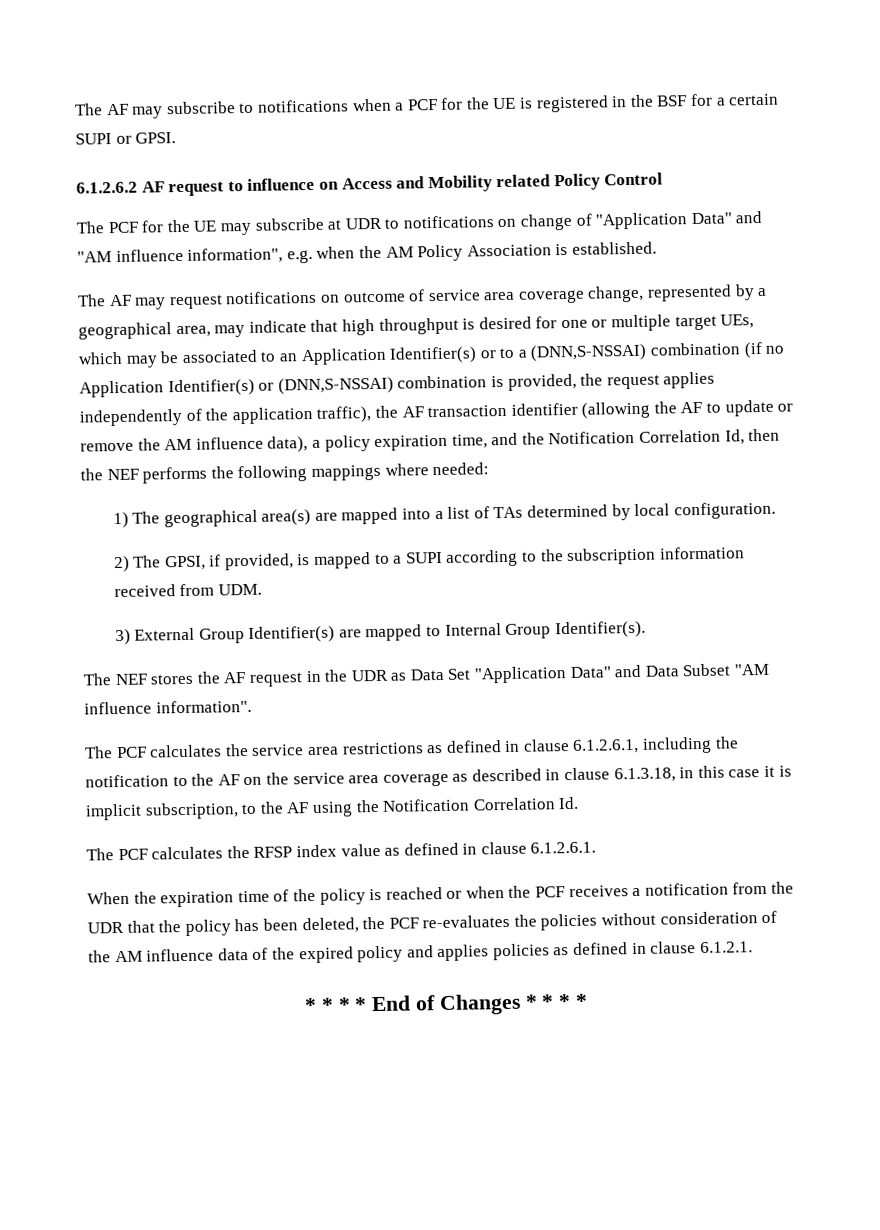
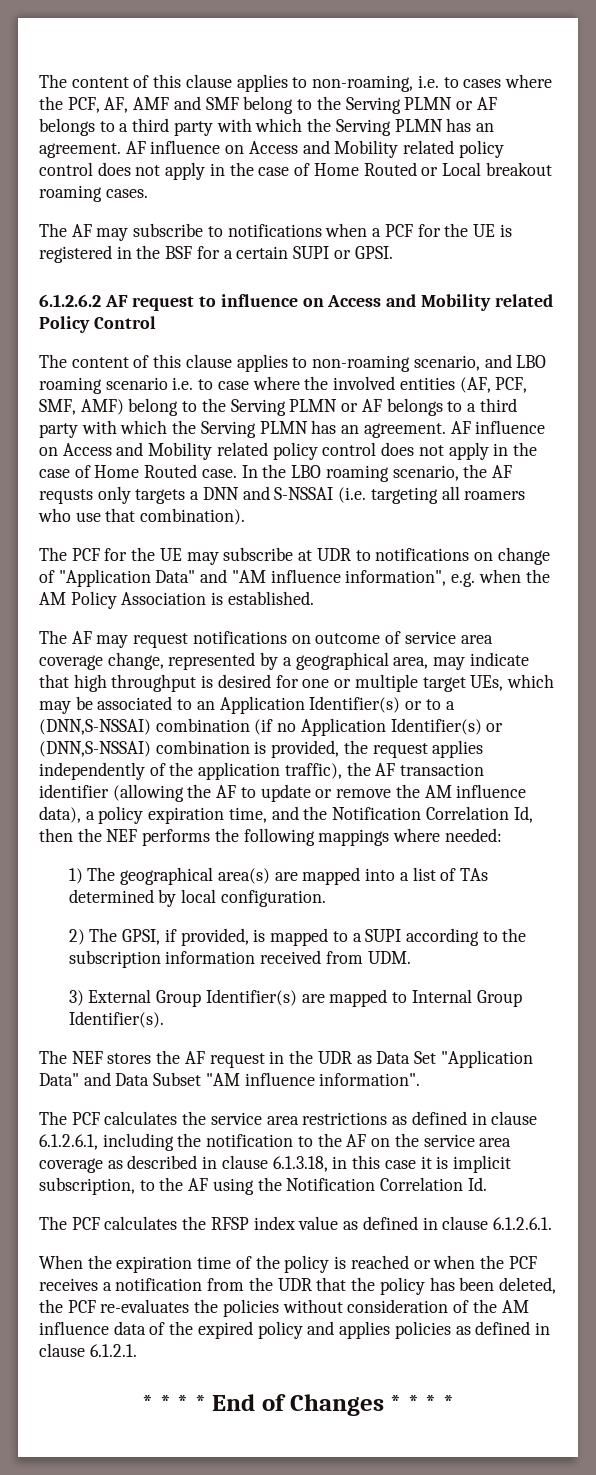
[75,103,103,116] The -> [39,74,552,92] [39,96,497,114] [39,118,494,136] [39,140,504,158] [39,162,552,180] [39,185,148,202] [39,223,67,237] The content of this clause applies to non-roaming, i.e. to cases where the PCF, AF, AMF and SMF belong to the Serving PLMN or AF belongs to a third party with which the Serving PLMN has an agreement. AF influence on Access and Mobility related policy control does not apply in the case of Home Routed or Local breakout roaming cases. // The
(664, 179) none -> [39,354,547,372] [39,376,528,394] [39,398,517,416] [39,420,546,438] [39,442,537,460] [39,464,512,482] [39,486,526,504] [38,508,246,525] // The content of this clause applies to non-roaming scenario, and LBO roaming scenario i.e. to case where the involved entities (AF, PCF, SMF, AMF) belong to the Serving PLMN or AF belongs to a third party with which the Serving PLMN has an agreement. AF influence on Access and Mobility related policy control does not apply in the case of Home Routed case. In the LBO roaming scenario, the AF requsts only targets a DNN and S-NSSAI (i.e. targeting all roamers who use that combination).

